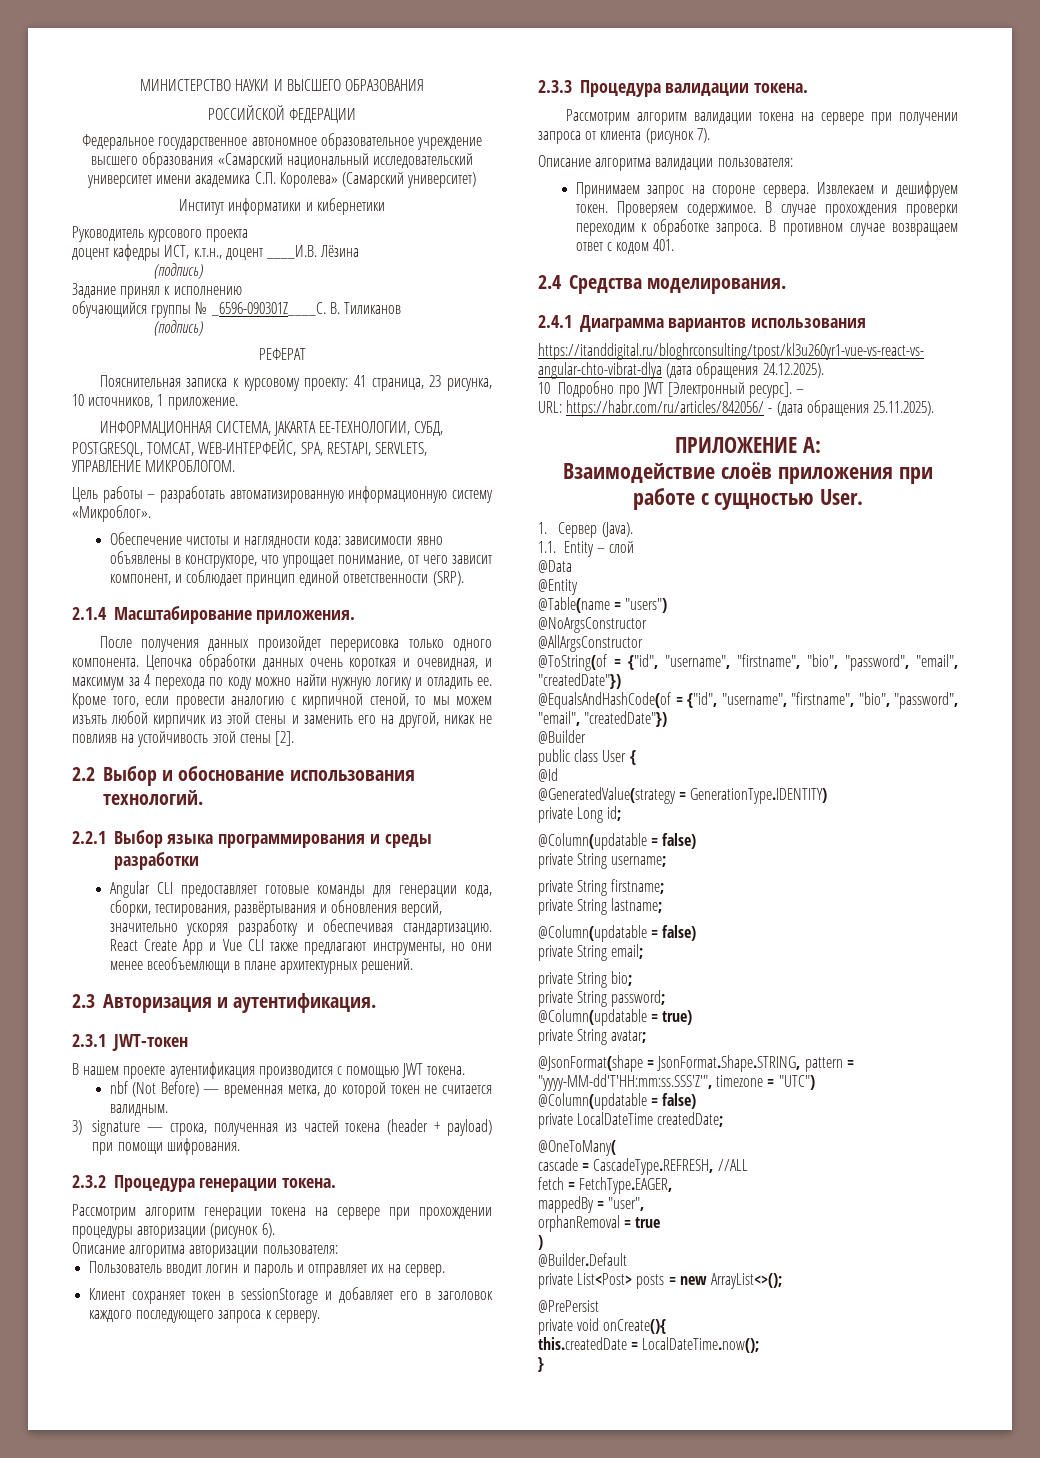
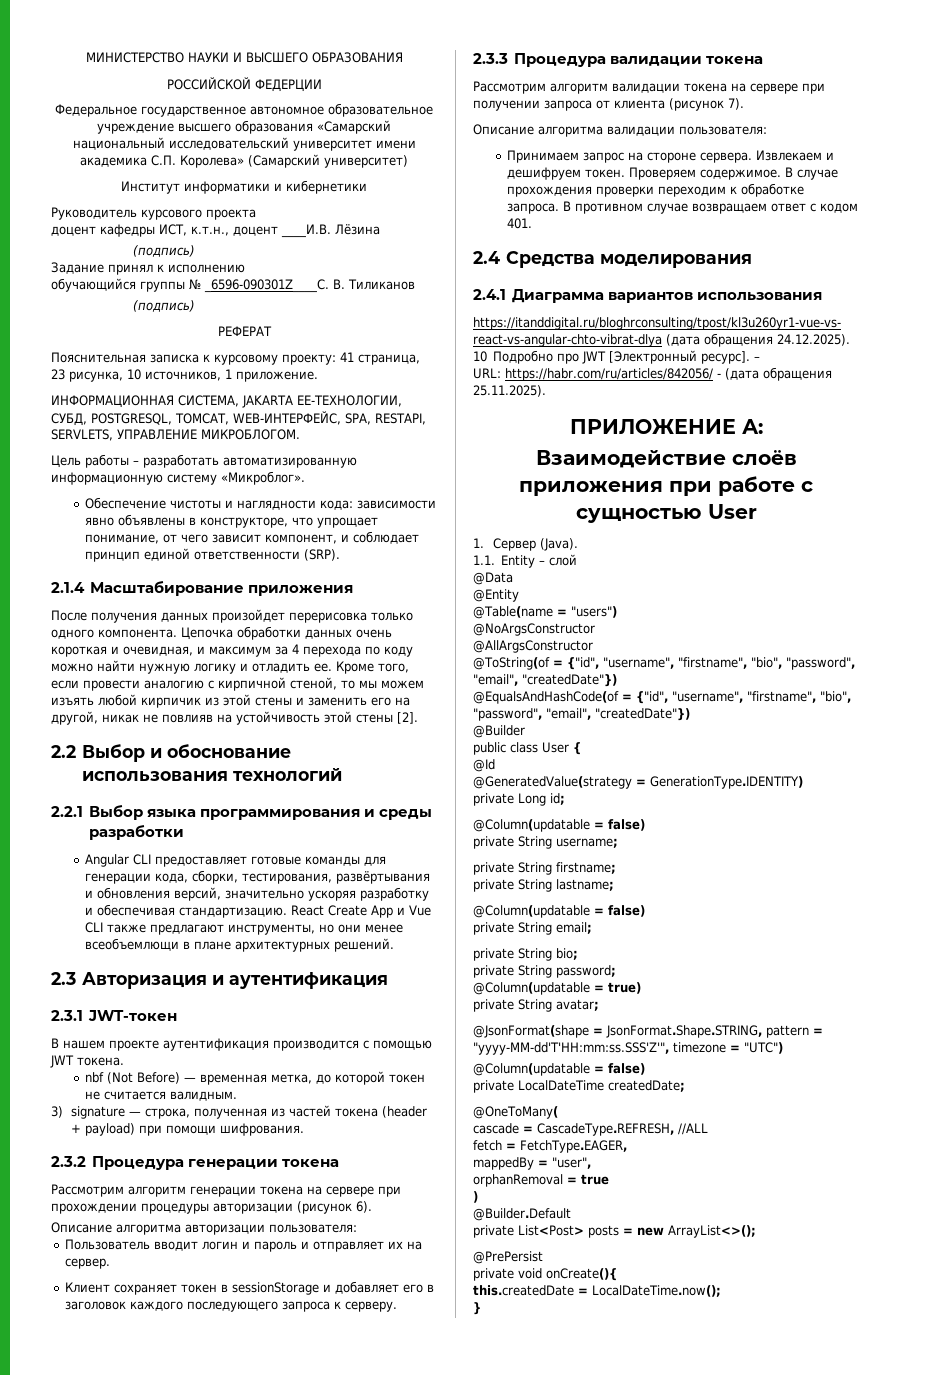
[289,108,357,123] ФЕДЕРАЦИИ -> [254,79,322,92] ФЕДЕРЦИИ
[256,610,356,624] приложения. -> [248,585,354,596] приложения
[102,790,203,805] технологий. -> [233,768,343,781] технологий
[233,993,377,1013] аутентификация. -> [229,972,389,989] аутентификация
[282,1178,337,1188] токена. -> [282,1159,340,1167] токена
[754,83,809,93] токена. -> [706,56,764,64] токена
[647,278,787,294] моделирования. -> [600,254,753,268] моделирования
[820,489,864,505] User. -> [707,504,757,519] User

